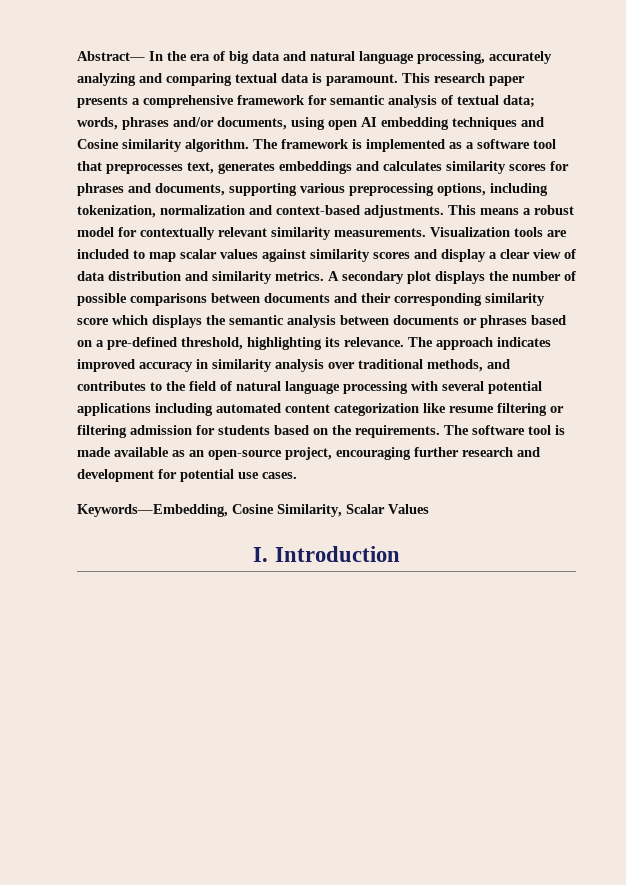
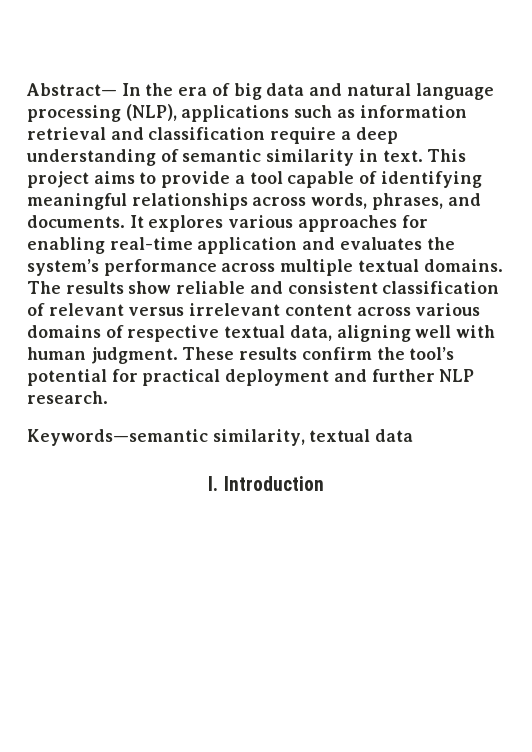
[417,51,552,64] [77,73,525,86] [77,95,535,108] [77,117,544,130] [77,139,556,152] [77,161,569,174] [77,183,548,196] [77,205,574,218] [77,227,567,240] [77,249,576,262] [77,271,576,284] [77,293,545,306] [77,315,566,328] [77,337,551,350] [77,359,510,372] [77,381,542,394] [77,403,564,416] [77,425,565,438] [77,447,540,460] [77,469,297,482] [77,504,429,517] processing, accurately analyzing and comparing textual data is paramount. This research paper presents a comprehensive framework for semantic analysis of textual data; words, phrases and/or documents, using open AI embedding techniques and Cosine similarity algorithm. The framework is implemented as a software tool that preprocesses text, generates embeddings and calculates similarity scores for phrases and documents, supporting various preprocessing options, including tokenization, normalization and context-based adjustments. This means a robust model for contextually relevant similarity measurements. Visualization tools are included to map scalar values against similarity scores and display a clear view of data distribution and similarity metrics. A secondary plot displays the number of possible comparisons between documents and their corresponding similarity score which displays the semantic analysis between documents or phrases based on a pre-defined threshold, highlighting its relevance. The approach indicates improved accuracy in similarity analysis over traditional methods, and contributes to the field of natural language processing with several potential applications including automated content categorization like resume filtering or filtering admission for students based on the requirements. The software tool is made available as an open-source project, encouraging further research and development for potential use cases. // Keywords—Embedding, Cosine Similarity, Scalar Values -> [27,104,467,122] [27,127,398,144] [26,149,467,166] [27,171,482,188] [27,193,481,210] [27,215,428,232] [27,237,455,254] [27,259,503,276] [27,281,500,294] [27,303,481,316] [27,325,496,342] [27,347,455,364] [27,369,475,386] [27,391,108,404] [27,429,414,446] processing (NLP), applications such as information retrieval and classification require a deep understanding of semantic similarity in text. This project aims to provide a tool capable of identifying meaningful relationships across words, phrases, and documents. It explores various approaches for enabling real-time application and evaluates the system’s performance across multiple textual domains. The results show reliable and consistent classification of relevant versus irrelevant content across various domains of respective textual data, aligning well with human judgment. These results confirm the tool’s potential for practical deployment and further NLP research. // Keywords—semantic similarity, textual data

